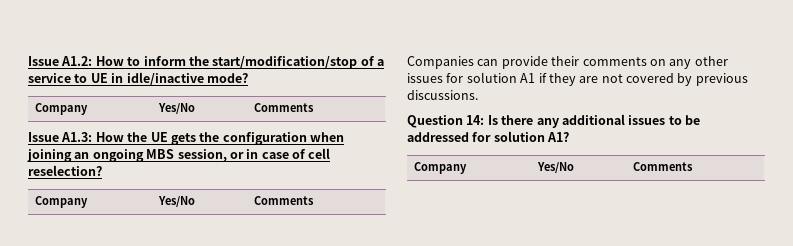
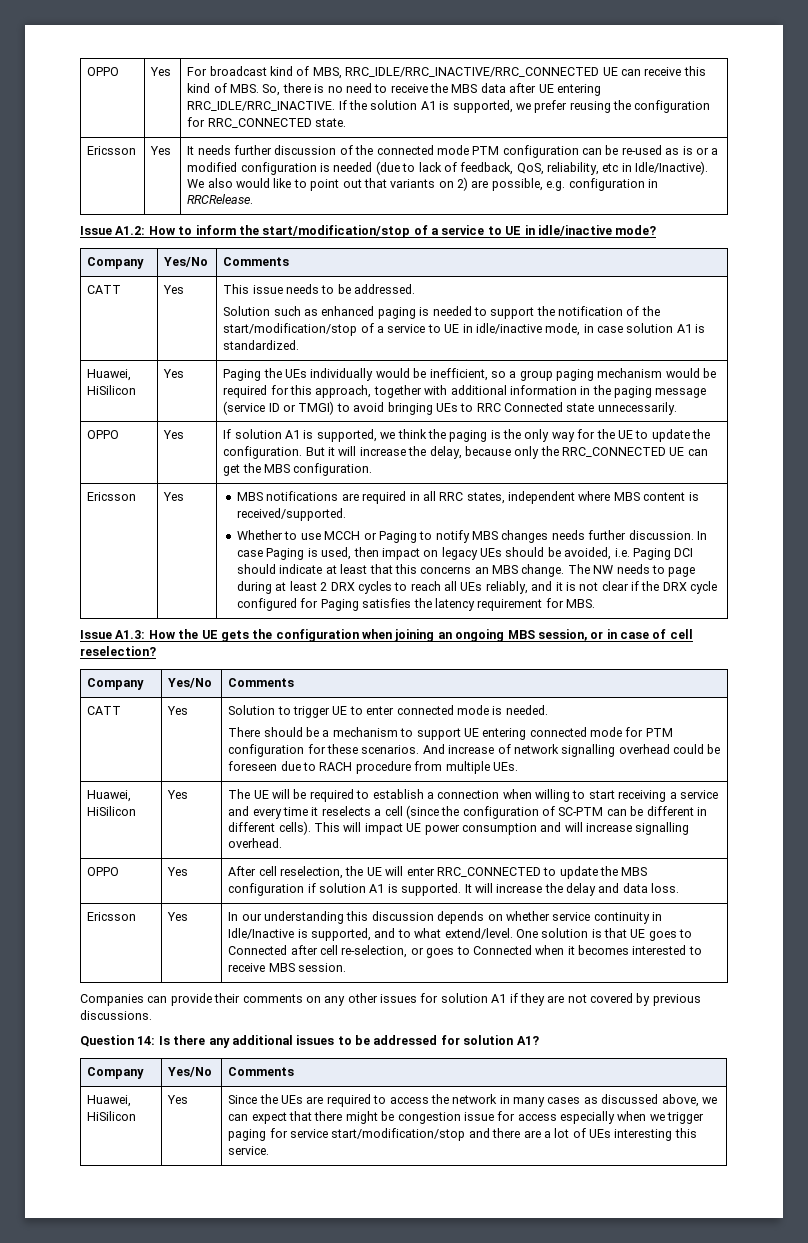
(28, 61) none -> [87,67,120,76] [150,67,172,76] [187,66,706,79] [187,83,601,96] [187,100,711,113] [187,117,347,128] [87,146,137,155] [150,146,172,155] [187,145,719,158] [187,161,709,175] [187,177,658,191] [187,194,254,204] OPPO | Yes | For broadcast kind of MBS, RRC_IDLE/RRC_INACTIVE/RRC_CONNECTED UE can receive this kind of MBS. So, there is no need to receive the MBS data after UE entering RRC_IDLE/RRC_INACTIVE. If the solution A1 is supported, we prefer reusing the configuration for RRC_CONNECTED state. // Ericsson | Yes | It needs further discussion of the connected mode PTM configuration can be re-used as is or a modified configuration is needed (due to lack of feedback, QoS, reliability, etc in Idle/Inactive). We also would like to point out that variants on 2) are possible, e.g. configuration in RRCRelease. //
(314, 107) none -> [87,285,122,294] [163,285,185,294] [223,284,416,294] [223,306,660,319] [223,323,706,336] [223,340,300,350] [87,369,132,381] [87,385,137,395] [163,369,185,378] [223,368,717,381] [223,385,707,398] [223,401,677,415] [87,430,120,439] [163,430,185,439] [223,429,711,442] [223,446,708,459] [223,463,373,476] [87,492,137,501] [163,492,185,501] [237,491,699,504] [237,508,347,521] [237,530,707,543] [237,547,694,560] [237,564,696,577] [237,581,718,594] [237,598,596,611] // CATT | Yes | This issue needs to be addressed. // Solution such as enhanced paging is needed to support the notification of the start/modification/stop of a service to UE in idle/inactive mode, in case solution A1 is standardized. // Huawei, HiSilicon | Yes | Paging the UEs individually would be inefficient, so a group paging mechanism would be required for this approach, together with additional information in the paging message (service ID or TMGI) to avoid bringing UEs to RRC Connected state unnecessarily. // OPPO | Yes | If solution A1 is supported, we think the paging is the only way for the UE to update the configuration. But it will increase the delay, because only the RRC_CONNECTED UE can get the MBS configuration. // Ericsson | Yes | MBS notifications are required in all RRC states, independent where MBS content is received/supported. // Whether to use MCCH or Paging to notify MBS changes needs further discussion. In case Paging is used, then impact on legacy UEs should be avoided, i.e. Paging DCI should indicate at least that this concerns an MBS change. The NW needs to page during at least 2 DRX cycles to reach all UEs reliably, and it is not clear if the DRX cycle configured for Paging satisfies the latency requirement for MBS.
(314, 200) none -> [87,706,122,715] [167,706,189,715] [228,705,548,718] [228,727,673,740] [228,744,721,757] [228,761,518,774] [87,790,132,802] [87,806,137,816] [167,790,189,799] [228,789,718,802] [228,805,707,819] [228,821,690,835] [228,838,283,848] [87,867,120,876] [167,867,189,876] [228,866,648,879] [228,883,680,896] [87,912,137,921] [167,912,189,921] [228,911,663,924] [228,928,693,941] [228,945,702,958] [228,963,347,972] // CATT | Yes | Solution to trigger UE to enter connected mode is needed. // There should be a mechanism to support UE entering connected mode for PTM configuration for these scenarios. And increase of network signalling overhead could be foreseen due to RACH procedure from multiple UEs. // Huawei, HiSilicon | Yes | The UE will be required to establish a connection when willing to start receiving a service and every time it reselects a cell (since the configuration of SC-PTM can be different in different cells). This will impact UE power consumption and will increase signalling overhead. // OPPO | Yes | After cell reselection, the UE will enter RRC_CONNECTED to update the MBS configuration if solution A1 is supported. It will increase the delay and data loss. // Ericsson | Yes | In our understanding this discussion depends on whether service continuity in Idle/Inactive is supported, and to what extend/level. One solution is that UE goes to Connected after cell re-selection, or goes to Connected when it becomes interested to receive MBS session.
(693, 166) none -> [87,1095,132,1107] [87,1111,137,1121] [167,1095,189,1104] [228,1094,717,1107] [228,1111,705,1124] [228,1128,697,1141] [228,1146,270,1155] // Huawei, HiSilicon | Yes | Since the UEs are required to access the network in many cases as discussed above, we can expect that there might be congestion issue for access especially when we trigger paging for service start/modification/stop and there are a lot of UEs interesting this service.

